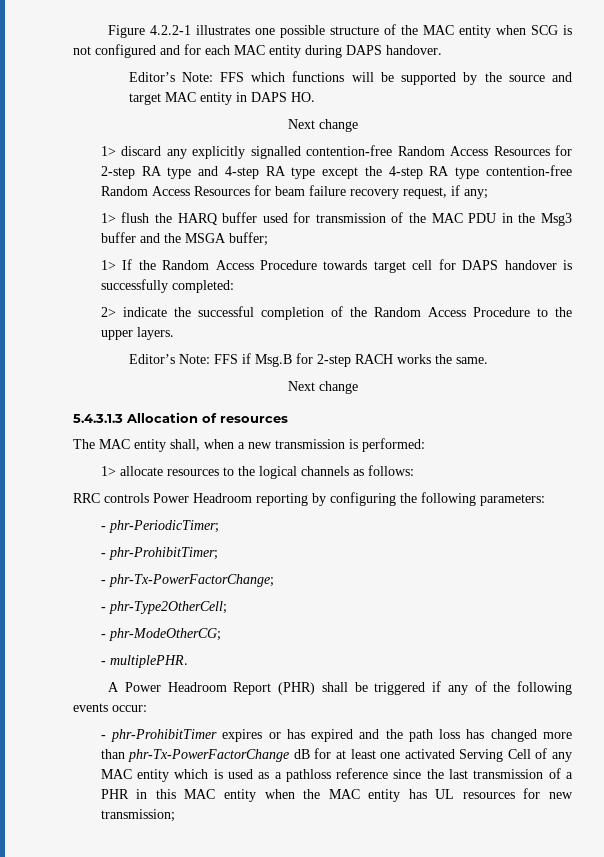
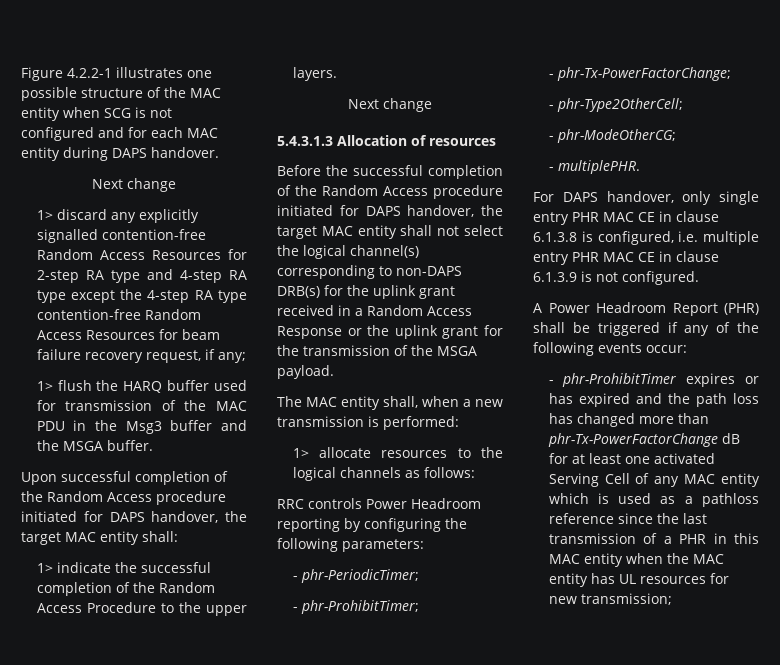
[128,71,572,85] [128,92,315,105] // Editor’s Note: FFS which functions will be supported by the source and target MAC entity in DAPS HO. -> (219, 152) none
[228,232,268,246] [100,259,572,273] [100,279,234,293] [100,307,116,317] buffer; // 1> If the Random Access Procedure towards target cell for DAPS handover is successfully completed: // 2> -> [106,440,153,451] [21,471,228,485] [21,491,226,505] [21,511,247,523] [21,531,178,545] [36,563,53,573] buffer. // Upon successful completion of the Random Access procedure initiated for DAPS handover, the target MAC entity shall: // 1>
[128,353,488,367] // Editor’s Note: FFS if Msg.B for 2-step RACH works the same. -> (337, 74) none
(288, 419) none -> [277,165,503,179] [277,185,503,199] [277,205,503,217] [277,225,503,239] [277,245,419,259] [277,265,462,279] [277,285,455,299] [277,305,472,316] [277,325,503,339] [277,345,477,356] [277,365,334,379] // Before the successful completion of the Random Access procedure initiated for DAPS handover, the target MAC entity shall not select the logical channel(s) corresponding to non-DAPS DRB(s) for the uplink grant received in a Random Access Response or the uplink grant for the transmission of the MSGA payload.
(188, 661) none -> [533,191,759,205] [533,211,719,225] [533,231,759,245] [533,251,719,265] [533,271,699,285] // For DAPS handover, only single entry PHR MAC CE in clause 6.1.3.8 is configured, i.e. multiple entry PHR MAC CE in clause 6.1.3.9 is not configured.

